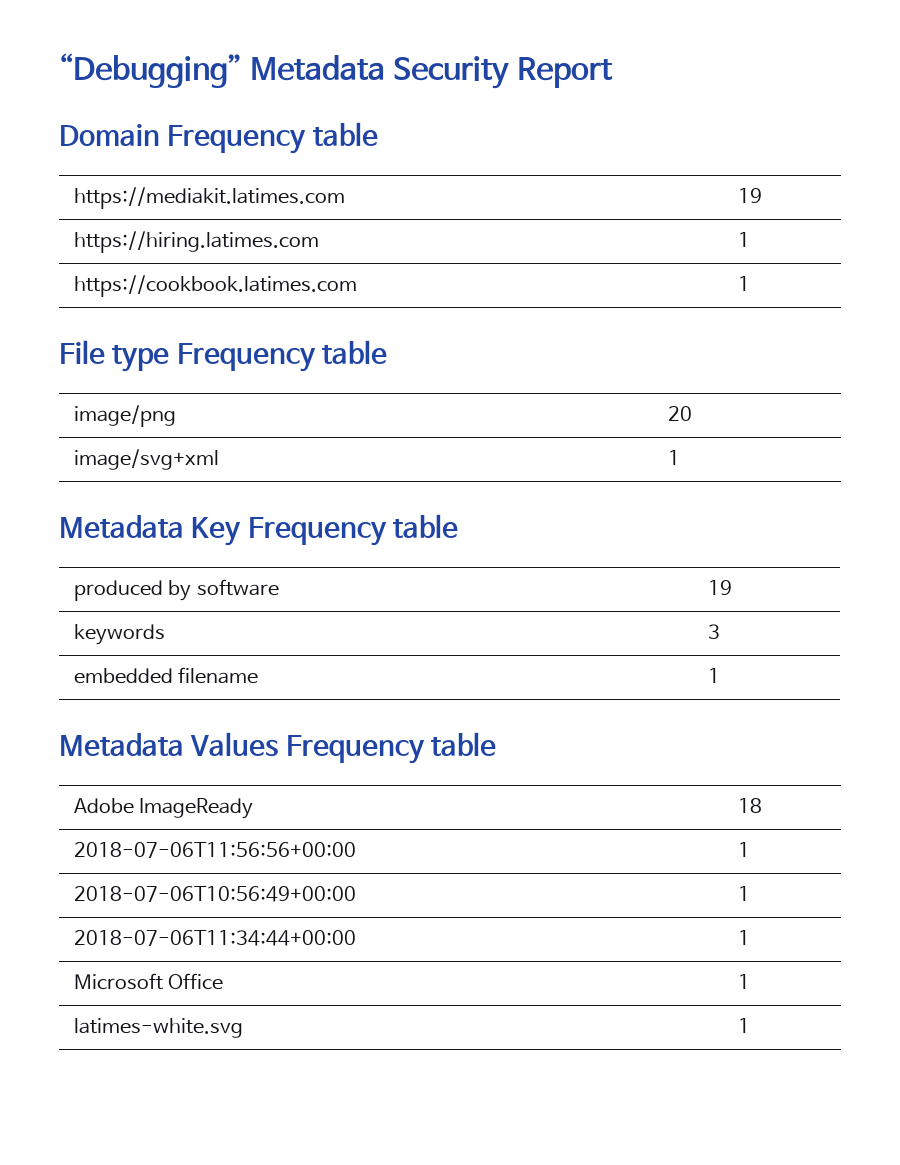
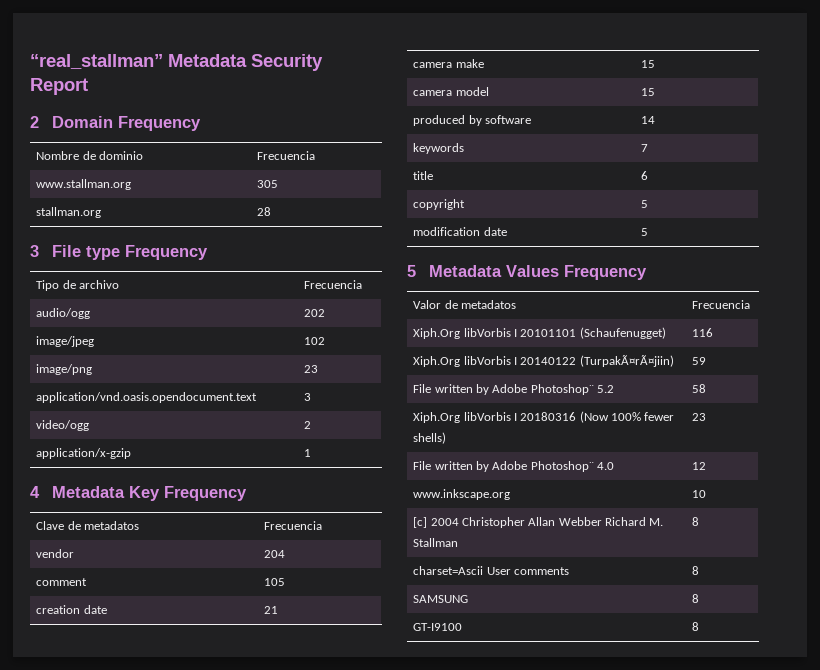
[59,53,242,88] “Debugging” -> [30,54,163,69] “real_stallman”
(612, 72) none -> [30,116,39,128] 2
[312,122,378,146] [74,187,346,209] [738,188,763,203] [74,231,320,253] [738,232,751,247] [74,275,358,297] [738,276,751,291] [59,340,388,372] [74,405,177,427] [668,406,693,421] [74,449,220,470] [668,450,681,465] [59,514,459,546] table // https://mediakit.latimes.com | 19 // https://hiring.latimes.com | 1 // https://cookbook.latimes.com | 1 // File type Frequency table // image/png | 20 // image/svg+xml | 1 // Metadata Key Frequency table -> [36,151,143,160] [257,151,316,160] [36,179,132,190] [257,180,279,188] [36,207,102,218] [257,207,272,216] [30,245,209,260] [36,280,119,291] [304,280,363,289] [36,308,91,319] [304,309,326,317] [36,336,95,347] [304,337,326,345] [36,364,93,375] [304,365,319,373] [36,392,258,403] [304,393,312,401] [36,420,90,431] [304,421,312,429] [36,448,132,459] [304,449,312,457] [30,486,248,501] [36,521,139,530] [264,521,323,530] [36,549,75,558] [264,550,286,558] [36,578,88,586] [264,578,286,586] [36,605,107,614] [264,606,279,614] [413,59,484,68] [641,60,656,68] [413,87,489,96] [641,88,656,96] // Nombre de dominio | Frecuencia // www.stallman.org | 305 // stallman.org | 28 // 3 File type Frequency // Tipo de archivo | Frecuencia // audio/ogg | 202 // image/jpeg | 102 // image/png | 23 // application/vnd.oasis.opendocument.text | 3 // video/ogg | 2 // application/x-gzip | 1 // 4 Metadata Key Frequency // Clave de metadatos | Frecuencia // vendor | 204 // comment | 105 // creation date | 21 // camera make | 15 // camera model | 15
[708,580,733,595] 19 -> [641,116,656,124] 14
[708,624,721,639] [74,667,259,684] [708,668,721,683] [59,732,497,764] [74,798,254,819] [738,798,763,813] [74,842,357,858] [738,842,751,857] [74,886,357,902] [738,886,751,901] [74,930,357,946] [738,930,751,945] [74,973,224,990] [738,974,751,989] [74,1018,244,1038] [738,1018,751,1033] 3 // embedded filename | 1 // Metadata Values Frequency table // Adobe ImageReady | 18 // 2018-07-06T11:56:56+00:00 | 1 // 2018-07-06T10:56:49+00:00 | 1 // 2018-07-06T11:34:44+00:00 | 1 // Microsoft Office | 1 // latimes-white.svg | 1 -> [641,144,649,152] [413,171,434,180] [641,171,649,180] [413,199,466,210] [641,200,649,208] [413,227,507,236] [641,228,649,236] [407,265,648,280] [413,300,516,309] [692,300,751,309] [413,327,666,339] [692,328,714,337] [413,355,674,367] [692,357,707,365] [413,384,615,395] [692,384,707,393] [413,411,675,423] [413,432,447,444] [692,413,707,421] [413,461,615,472] [692,462,707,470] [413,489,511,500] [692,490,707,498] [413,517,664,528] [413,538,459,547] [692,517,700,526] [413,566,569,575] [692,566,700,575] [413,595,469,603] [692,594,700,603] [413,623,463,631] [692,622,700,631] 7 // title | 6 // copyright | 5 // modification date | 5 // 5 Metadata Values Frequency // Valor de metadatos | Frecuencia // Xiph.Org libVorbis I 20101101 (Schaufenugget) | 116 // Xiph.Org libVorbis I 20140122 (TurpakÃ¤rÃ¤jiin) | 59 // File written by Adobe Photoshop¨ 5.2 | 58 // Xiph.Org libVorbis I 20180316 (Now 100% fewer shells) | 23 // File written by Adobe Photoshop¨ 4.0 | 12 // www.inkscape.org | 10 // [c] 2004 Christopher Allan Webber Richard M. Stallman | 8 // charset=Ascii User comments | 8 // SAMSUNG | 8 // GT-I9100 | 8

